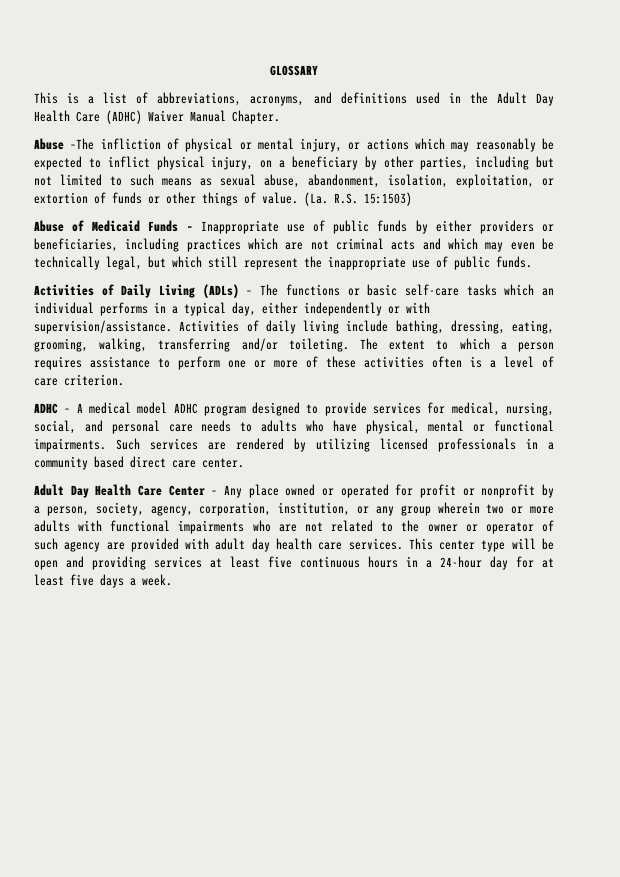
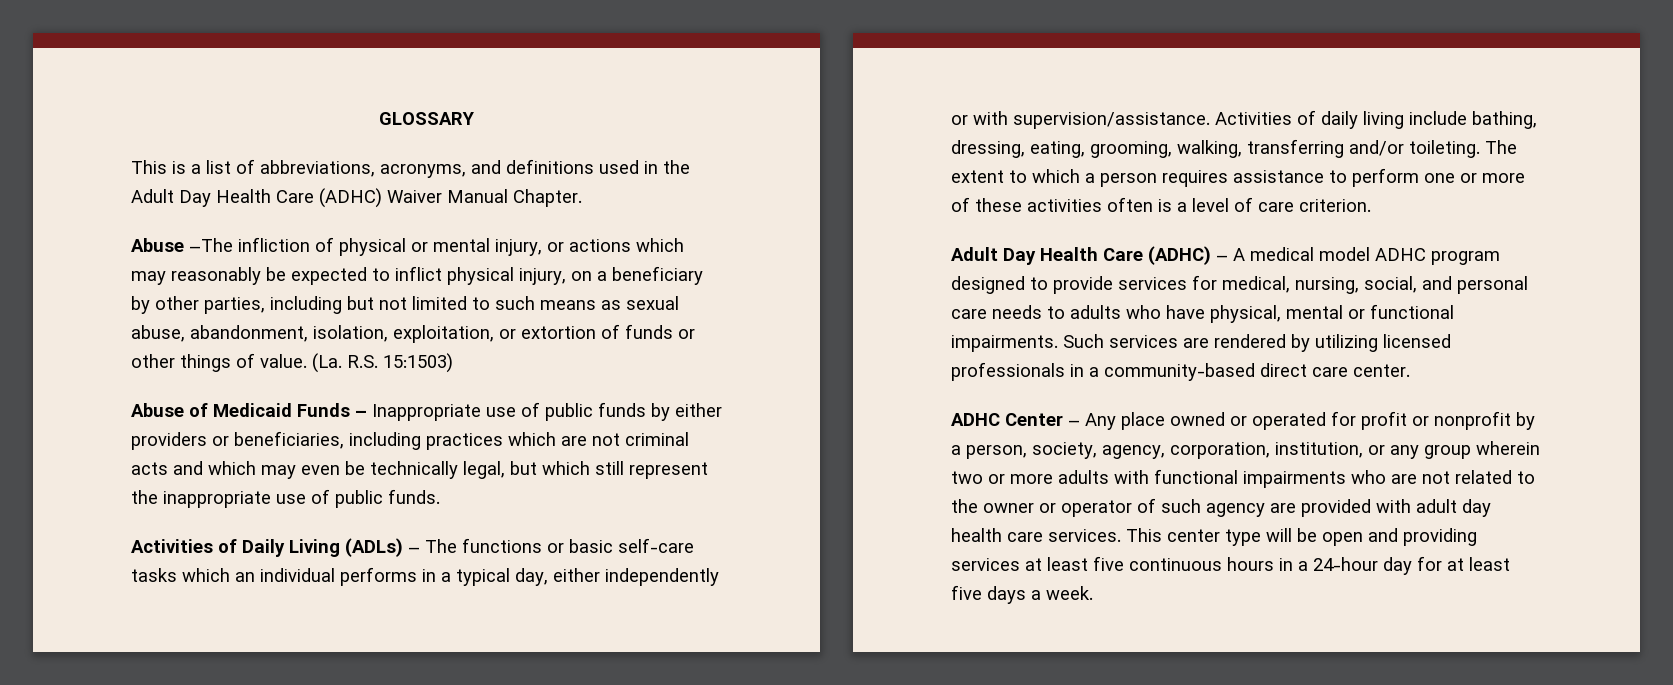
[34,403,58,414] ADHC -> [951,246,1211,265] Adult Day Health Care (ADHC)
[34,456,124,470] community based -> [1104,363,1255,381] community-based
[34,484,162,498] Adult Day Health Care -> [951,413,1000,426] ADHC

